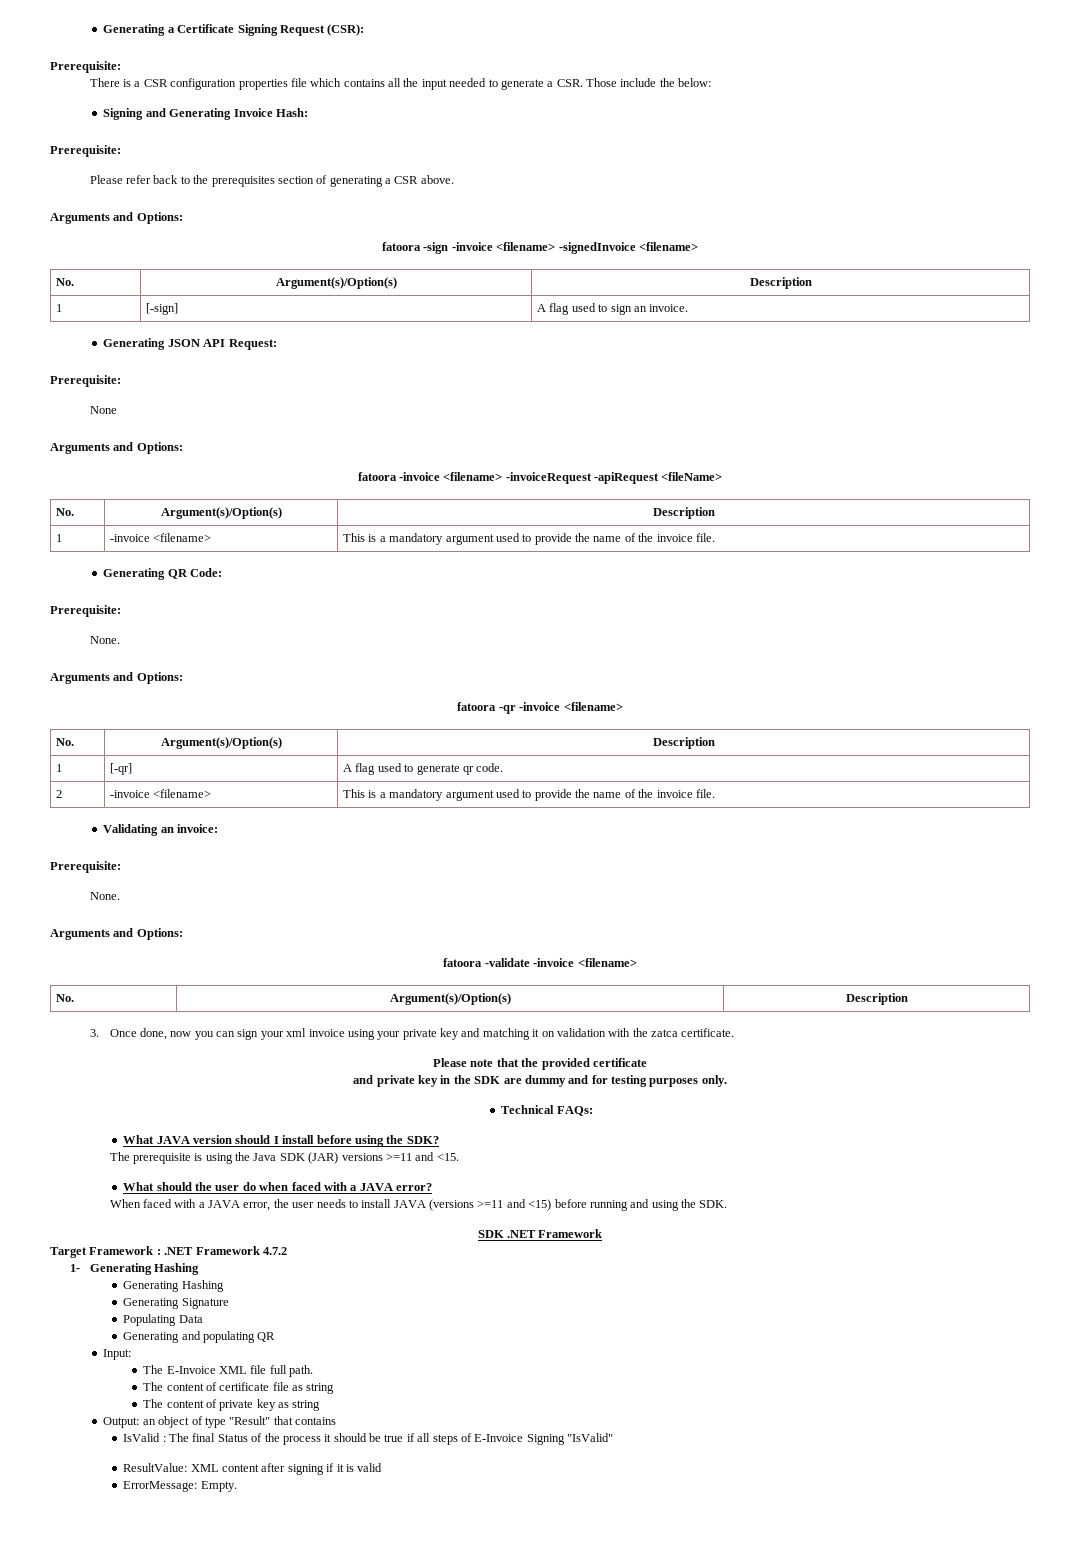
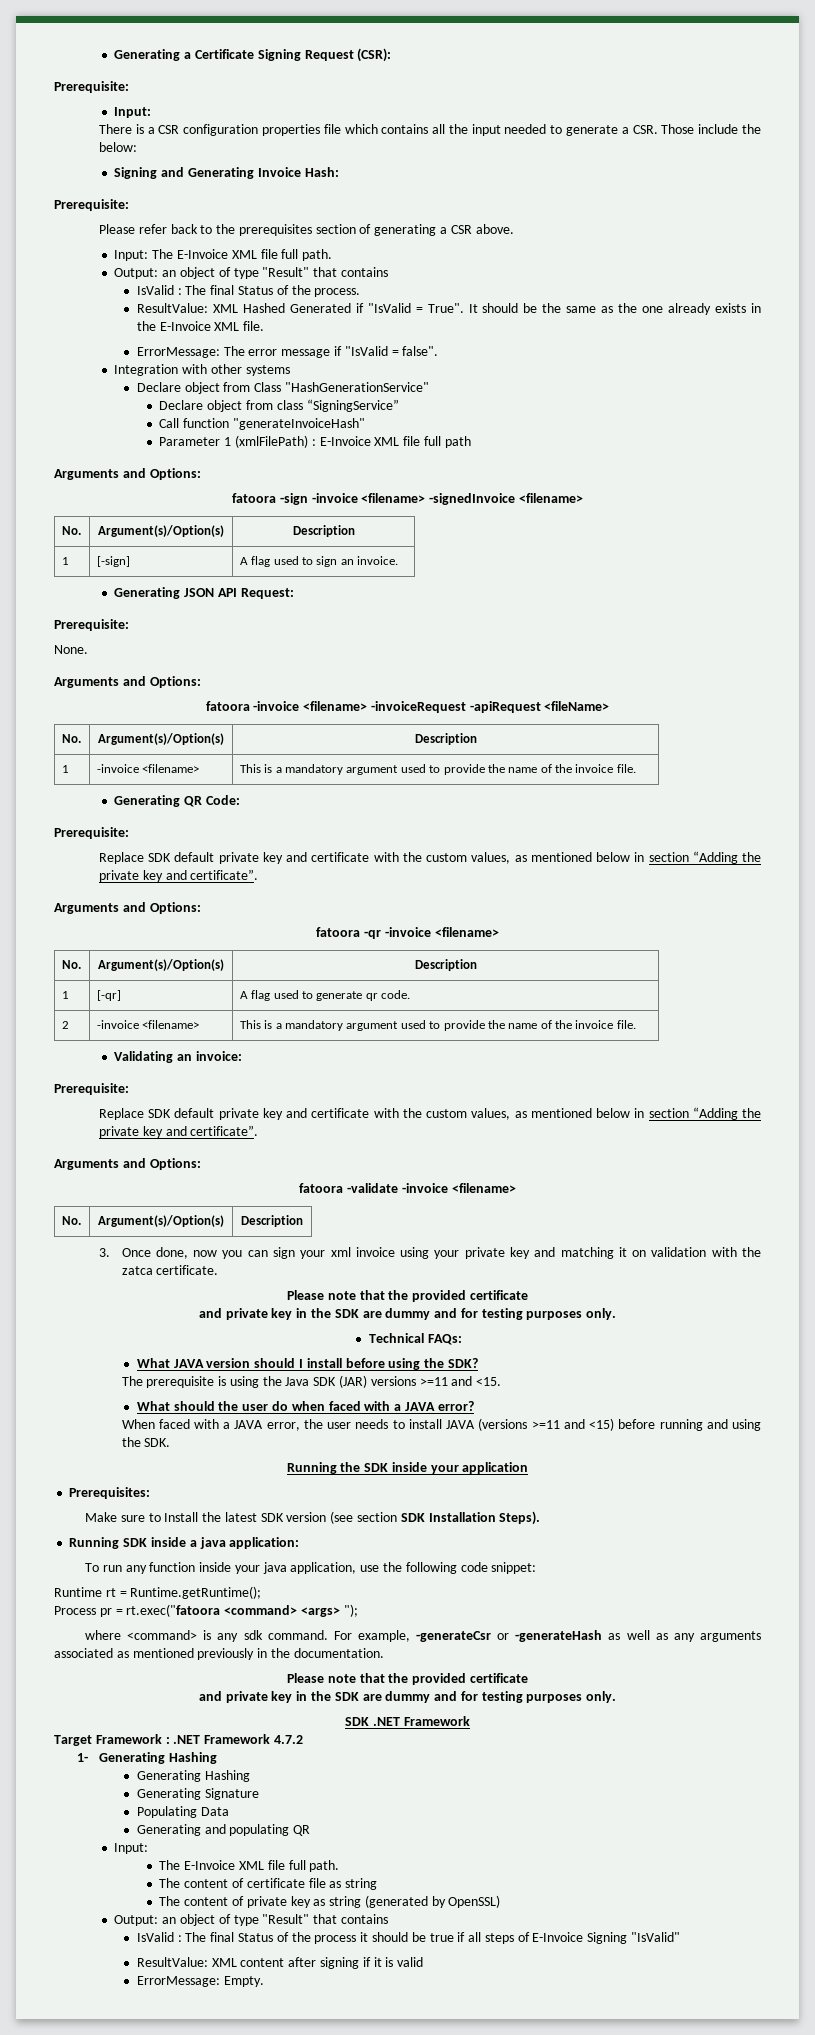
(121, 67) none -> [114,107,152,118] // Input:
(454, 179) none -> [114,249,333,261] [114,267,388,279] [136,285,361,297] [136,303,761,315] [136,321,265,331] [136,346,439,358] [114,364,290,376] [136,382,430,394] [159,399,399,412] [159,418,365,430] [159,435,471,448] // Input: The E-Invoice XML file full path. // Output: an object of type "Result" that contains // IsValid : The final Status of the process. // ResultValue: XML Hashed Generated if "IsValid = True". It should be the same as the one already exists in the E-Invoice XML file. // ErrorMessage: The error message if "IsValid = false". // Integration with other systems // Declare object from Class "HashGenerationService" // Declare object from class “SigningService” // Call function "generateInvoiceHash" // Parameter 1 (xmlFilePath) : E-Invoice XML file full path
[89,406,117,414] // None -> [54,645,88,654] // None.
[89,636,120,644] None. -> [99,851,762,864] [99,869,259,882] Replace SDK default private key and certificate with the custom values, as mentioned below in section “Adding the private key and certificate”.
[89,892,120,900] None. -> [99,1107,762,1120] [99,1125,259,1138] Replace SDK default private key and certificate with the custom values, as mentioned below in section “Adding the private key and certificate”.
(728, 1204) none -> [286,1462,529,1474] [69,1487,151,1499] [84,1511,541,1525] [69,1537,300,1549] [84,1562,537,1574] [54,1586,262,1599] [54,1604,358,1617] [84,1630,762,1642] [54,1648,384,1660] [287,1673,528,1685] [198,1691,617,1703] // Running the SDK inside your application // Prerequisites: // Make sure to Install the latest SDK version (see section SDK Installation Steps). // Running SDK inside a java application: // To run any function inside your java application, use the following code snippet: // Runtime rt = Runtime.getRuntime(); // Process pr = rt.exec("fatoora <command> <args> "); // where <command> is any sdk command. For example, -generateCsr or -generateHash as well as any arguments associated as mentioned previously in the documentation. // Please note that the provided certificate // and private key in the SDK are dummy and for testing purposes only.
(321, 1405) none -> [364,1895,501,1908] (generated by OpenSSL)

